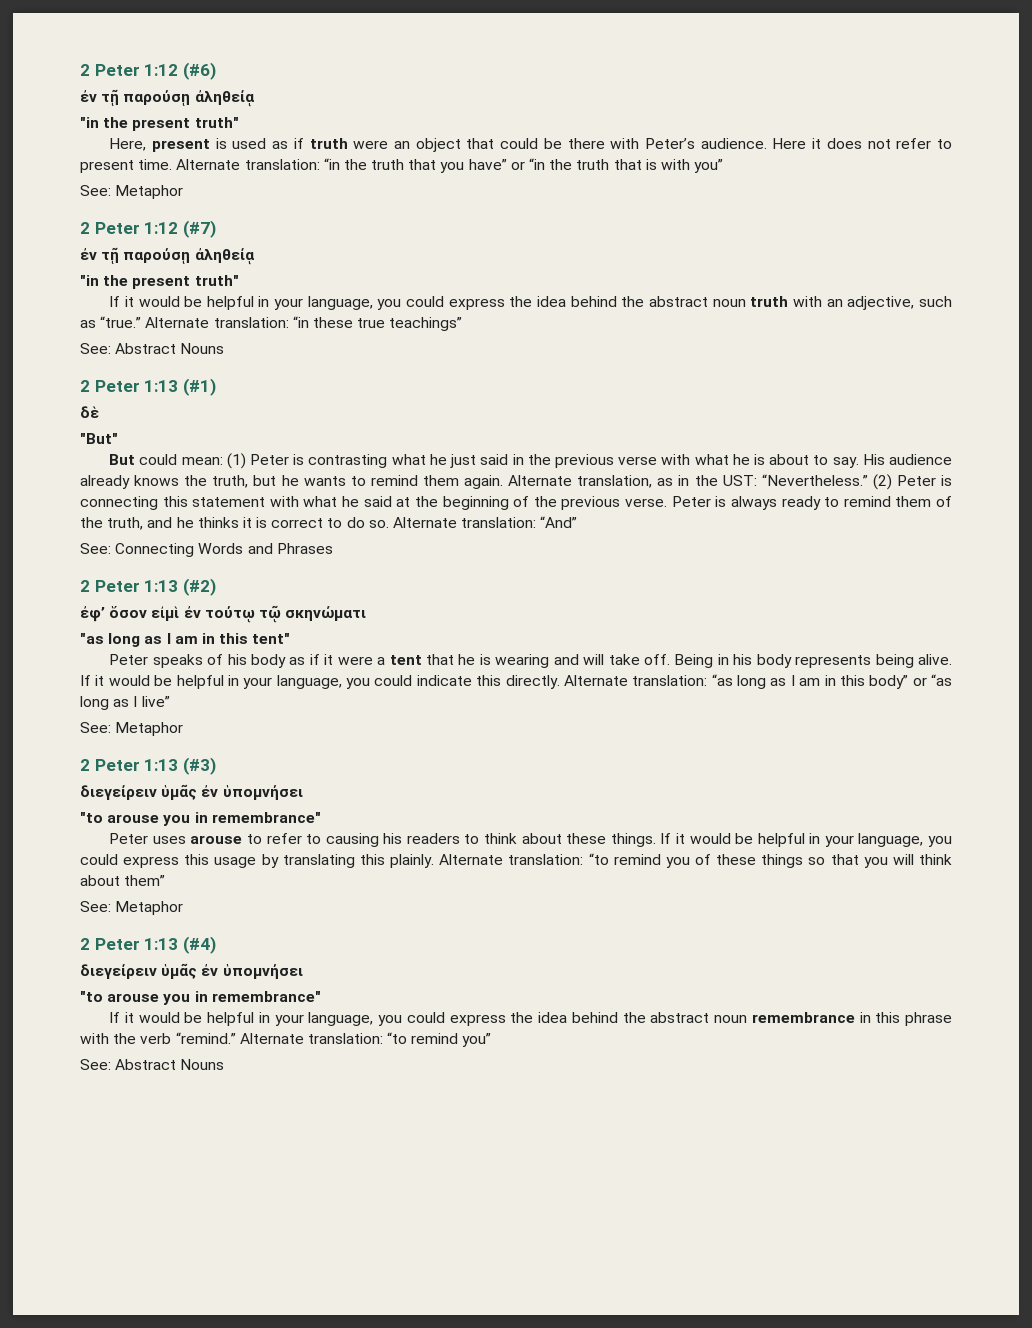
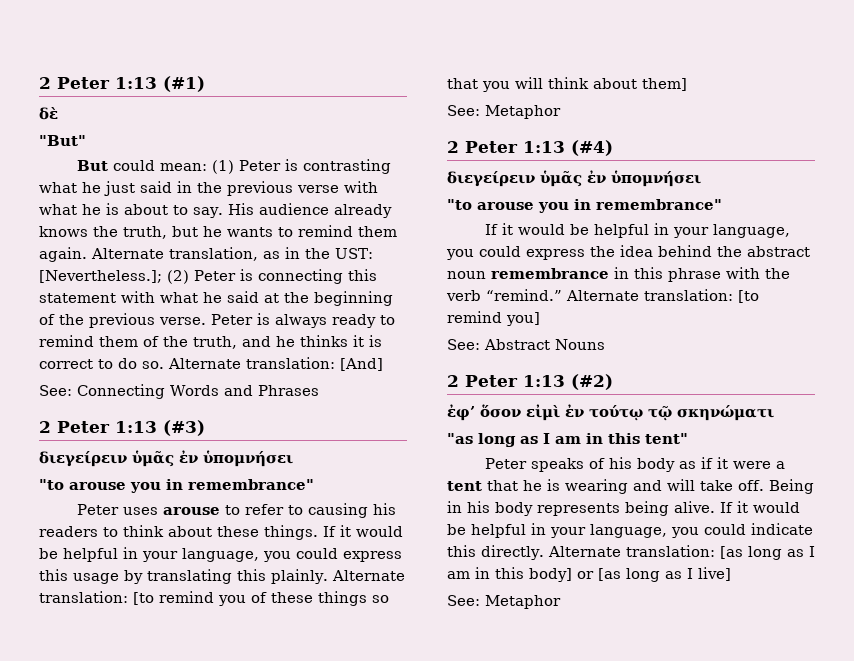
[80,62,216,80] [80,89,255,107] [80,117,239,131] [109,138,953,152] [80,158,724,173] [80,185,184,199] [80,220,216,238] [80,247,255,265] [80,275,239,289] [109,296,953,310] [80,316,463,331] [80,343,225,354] [80,380,140,392] 2 Peter 1:12 (#6) // ἐν τῇ παρούσῃ ἀληθείᾳ // "in the present truth" // Here, present is used as if truth were an object that could be there with Peter’s audience. Here it does not refer to present time. Alternate translation: “in the truth that you have” or “in the truth that is with you” // See: Metaphor // 2 Peter 1:12 (#7) // ἐν τῇ παρούσῃ ἀληθείᾳ // "in the present truth" // If it would be helpful in your language, you could express the idea behind the abstract noun truth with an adjective, such as “true.” Alternate translation: “in these true teachings” // See: Abstract Nouns // 2 Peter -> [39,77,110,89] 2 Peter
[761,474,868,486] “Nevertheless.” -> [39,270,162,283] [Nevertheless.];
[540,516,578,528] “And” -> [340,358,383,371] [And]
(333, 548) none -> [39,420,205,436] [39,450,293,467] [39,479,314,493] [77,503,397,518] [39,525,403,540] [39,547,402,562] [39,569,405,584] [39,591,389,606] [447,77,687,92] [447,105,561,119] [447,140,613,156] [447,170,701,187] [447,199,722,213] [485,223,791,238] [446,245,810,260] [447,267,790,282] [446,289,759,303] [447,311,540,326] [447,339,605,350] // 2 Peter 1:13 (#3) // διεγείρειν ὑμᾶς ἐν ὑπομνήσει // "to arouse you in remembrance" // Peter uses arouse to refer to causing his readers to think about these things. If it would be helpful in your language, you could express this usage by translating this plainly. Alternate translation: [to remind you of these things so that you will think about them] // See: Metaphor // 2 Peter 1:13 (#4) // διεγείρειν ὑμᾶς ἐν ὑπομνήσει // "to arouse you in remembrance" // If it would be helpful in your language, you could express the idea behind the abstract noun remembrance in this phrase with the verb “remind.” Alternate translation: [to remind you] // See: Abstract Nouns
[711,674,952,689] [80,696,170,710] [80,722,184,736] [80,757,216,775] [80,784,303,800] [80,812,321,826] [109,833,953,847] [80,853,952,868] [80,875,166,886] [80,901,184,915] [80,936,216,954] [80,963,303,979] [80,991,321,1005] [109,1012,953,1026] [80,1032,492,1047] [80,1059,225,1070] “as long as I am in this body” or “as long as I live” // See: Metaphor // 2 Peter 1:13 (#3) // διεγείρειν ὑμᾶς ἐν ὑπομνήσει // "to arouse you in remembrance" // Peter uses arouse to refer to causing his readers to think about these things. If it would be helpful in your language, you could express this usage by translating this plainly. Alternate translation: “to remind you of these things so that you will think about them” // See: Metaphor // 2 Peter 1:13 (#4) // διεγείρειν ὑμᾶς ἐν ὑπομνήσει // "to arouse you in remembrance" // If it would be helpful in your language, you could express the idea behind the abstract noun remembrance in this phrase with the verb “remind.” Alternate translation: “to remind you” // See: Abstract Nouns -> [719,546,815,560] [447,567,731,582] [447,595,561,609] [as long as I am in this body] or [as long as I live] // See: Metaphor

